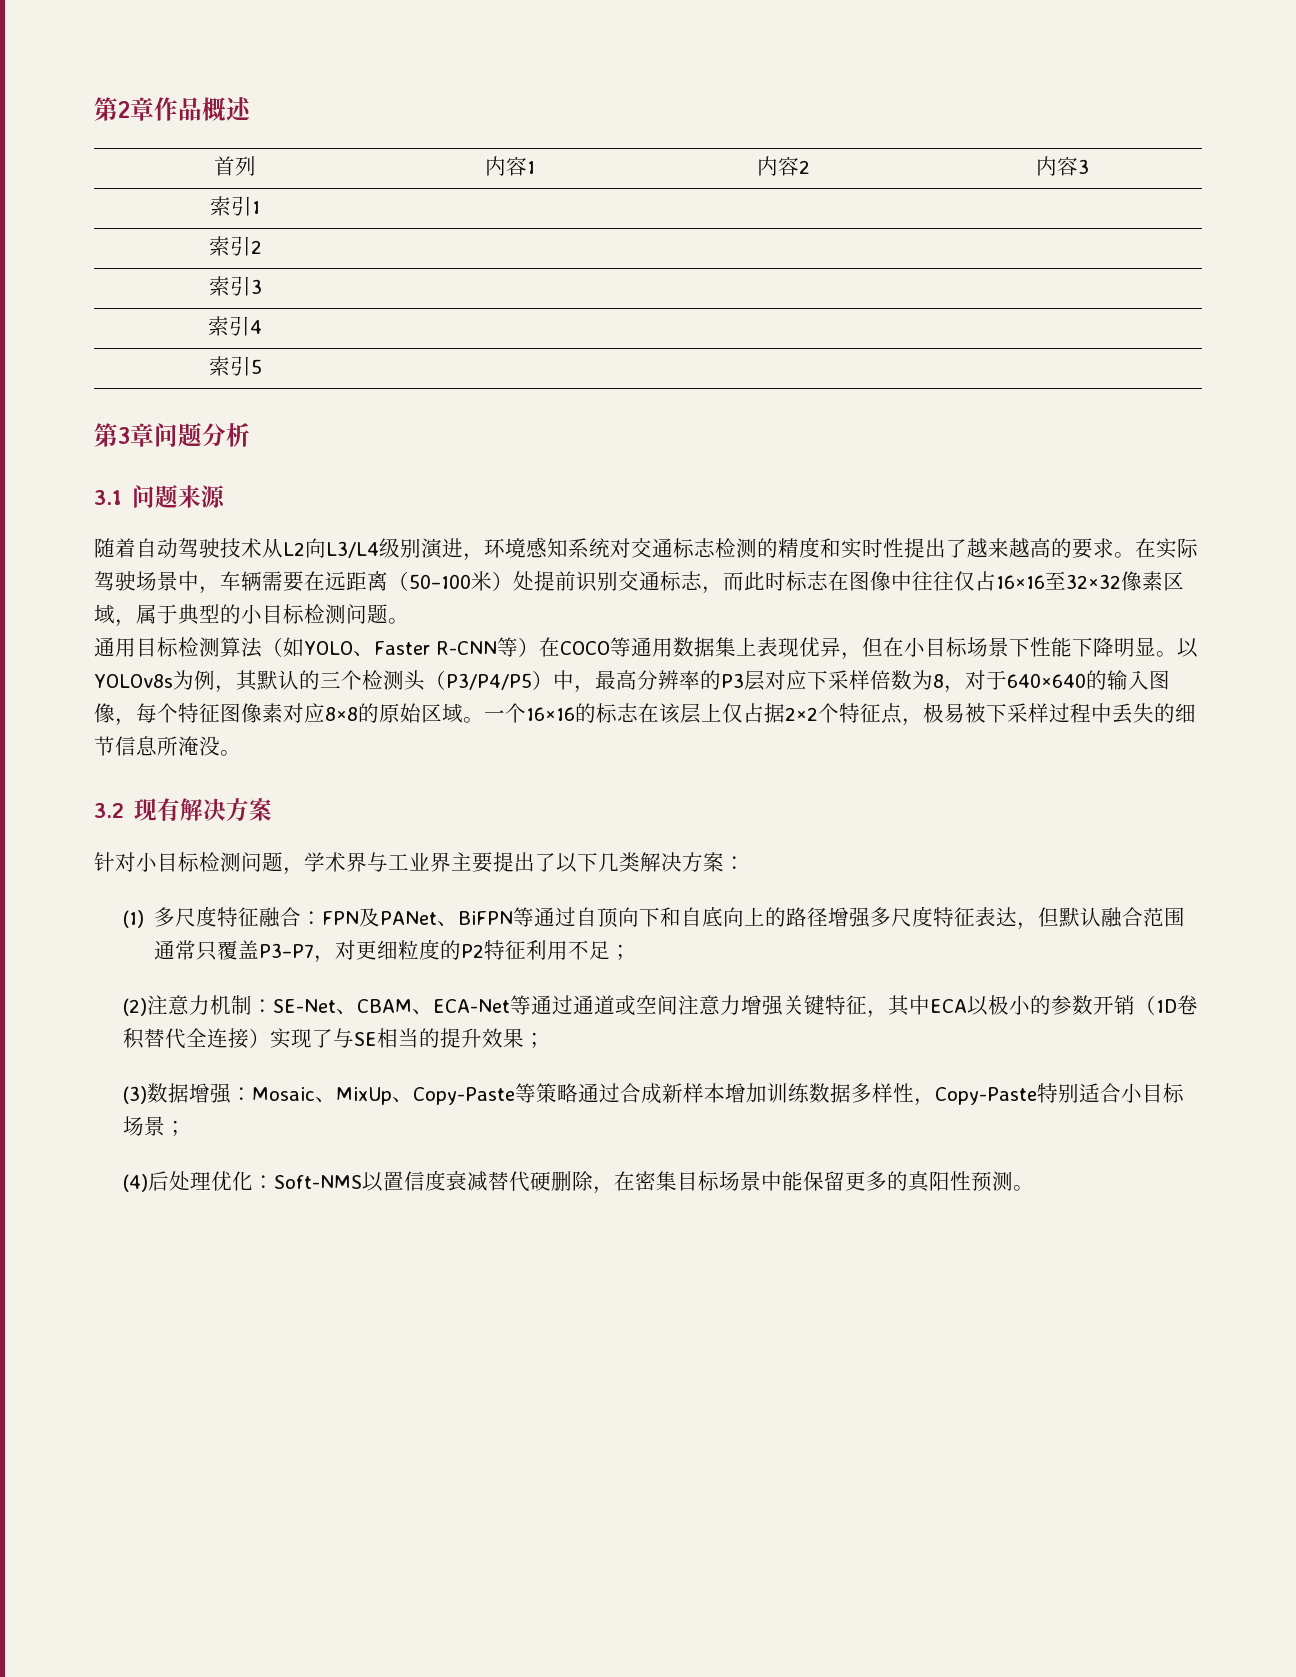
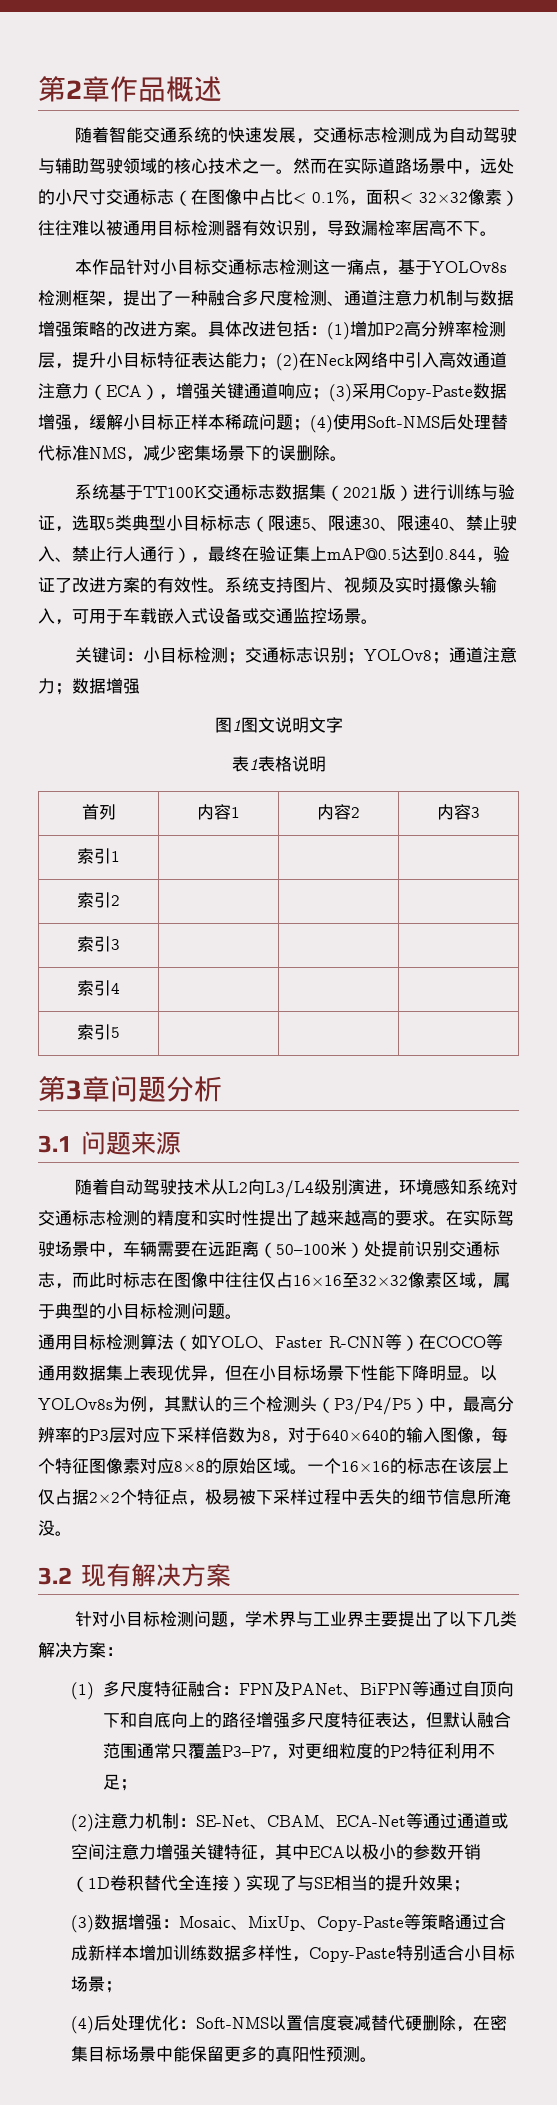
(251, 109) none -> [75,126,518,144] [38,158,514,175] [38,189,519,206] [38,220,497,237] [75,259,508,276] [38,290,514,307] [38,321,506,340] [38,352,507,371] [38,383,507,402] [38,414,508,433] [38,445,347,462] [75,484,516,501] [38,515,517,532] [38,546,510,563] [38,577,497,593] [38,608,378,625] [75,647,518,664] [38,678,140,695] [214,717,343,733] [231,756,326,772] // 随着智能交通系统的快速发展，交通标志检测成为自动驾驶与辅助驾驶领域的核心技术之一。然而在实际道路场景中，远处的小尺寸交通标志（在图像中占比< 0.1%，面积< 32×32像素）往往难以被通用目标检测器有效识别，导致漏检率居高不下。 // 本作品针对小目标交通标志检测这一痛点，基于YOLOv8s检测框架，提出了一种融合多尺度检测、通道注意力机制与数据增强策略的改进方案。具体改进包括：(1)增加P2高分辨率检测层，提升小目标特征表达能力；(2)在Neck网络中引入高效通道注意力（ECA），增强关键通道响应；(3)采用Copy-Paste数据增强，缓解小目标正样本稀疏问题；(4)使用Soft-NMS后处理替代标准NMS，减少密集场景下的误删除。 // 系统基于TT100K交通标志数据集（2021版）进行训练与验证，选取5类典型小目标标志（限速5、限速30、限速40、禁止驶入、禁止行人通行），最终在验证集上mAP@0.5达到0.844，验证了改进方案的有效性。系统支持图片、视频及实时摄像头输入，可用于车载嵌入式设备或交通监控场景。 // 关键词：小目标检测；交通标志识别；YOLOv8；通道注意力；数据增强 // 图1图文说明文字 // 表1表格说明

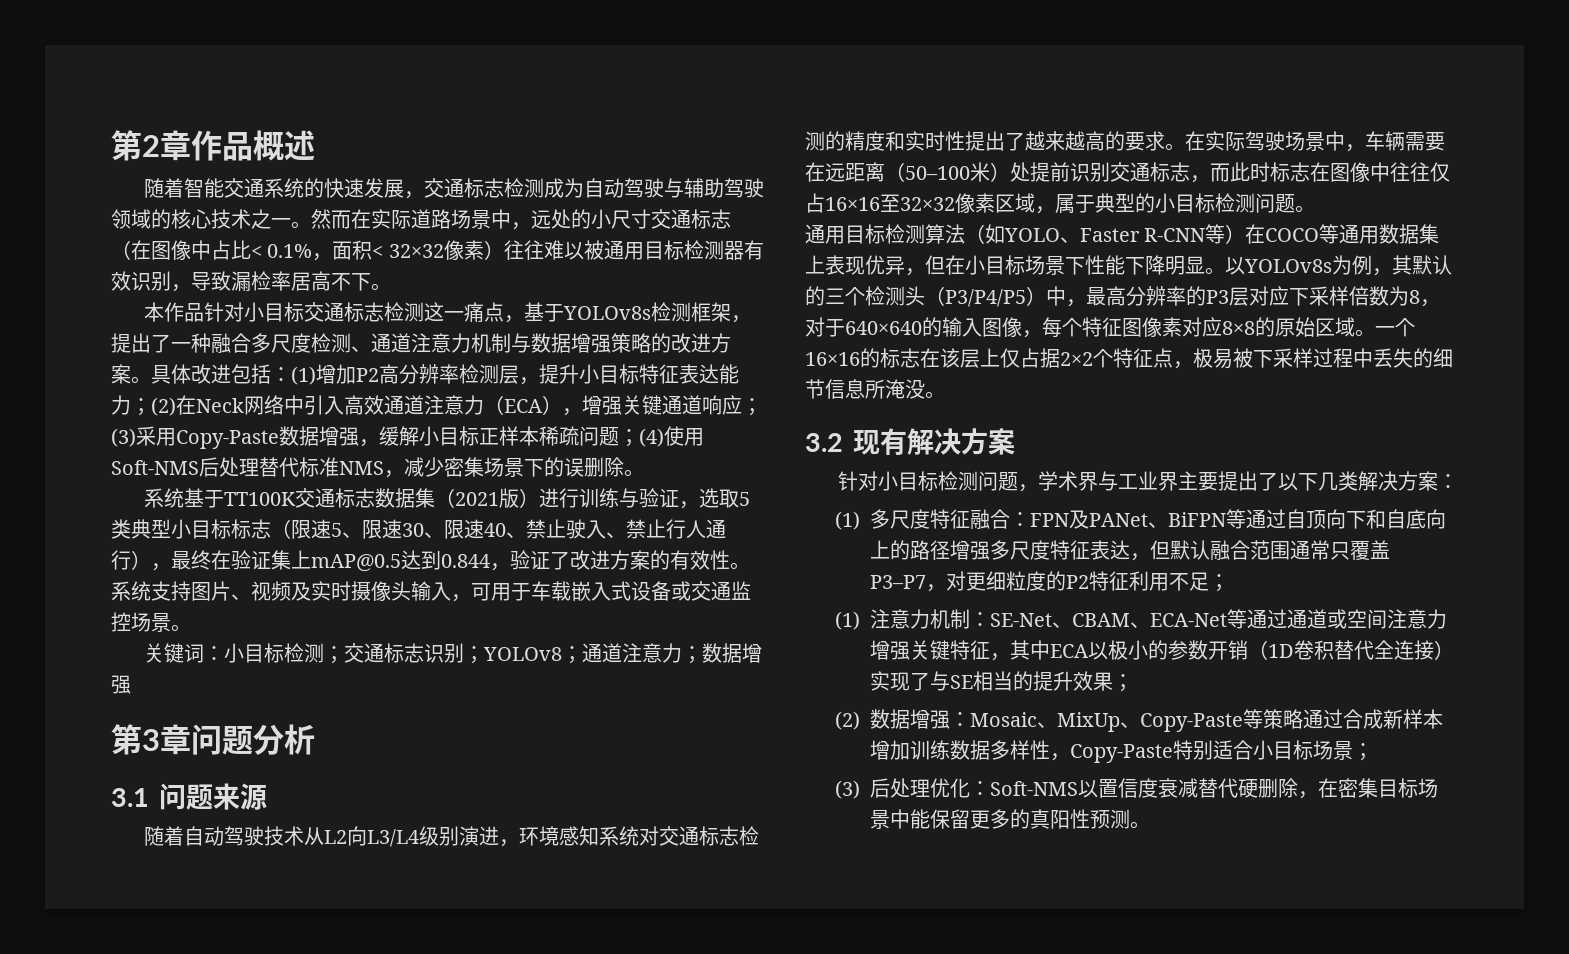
[214,717,343,733] [231,756,326,772] [81,804,116,820] [197,804,241,820] [317,804,360,820] [437,804,480,820] [77,848,120,864] [77,892,120,908] [77,936,120,952] [77,980,120,996] [77,1024,120,1040] // 图1图文说明文字 // 表1表格说明 // 首列 | 内容1 | 内容2 | 内容3 // 索引1 | | | // 索引2 | | | // 索引3 | | | // 索引4 | | | // 索引5 | | | -> (131, 684) none
[70,1814,94,1832] (2) -> [835,611,861,630] (1)
[70,1915,94,1933] (3) -> [835,711,861,730] (2)
[70,2016,94,2034] (4) -> [835,780,861,799] (3)

